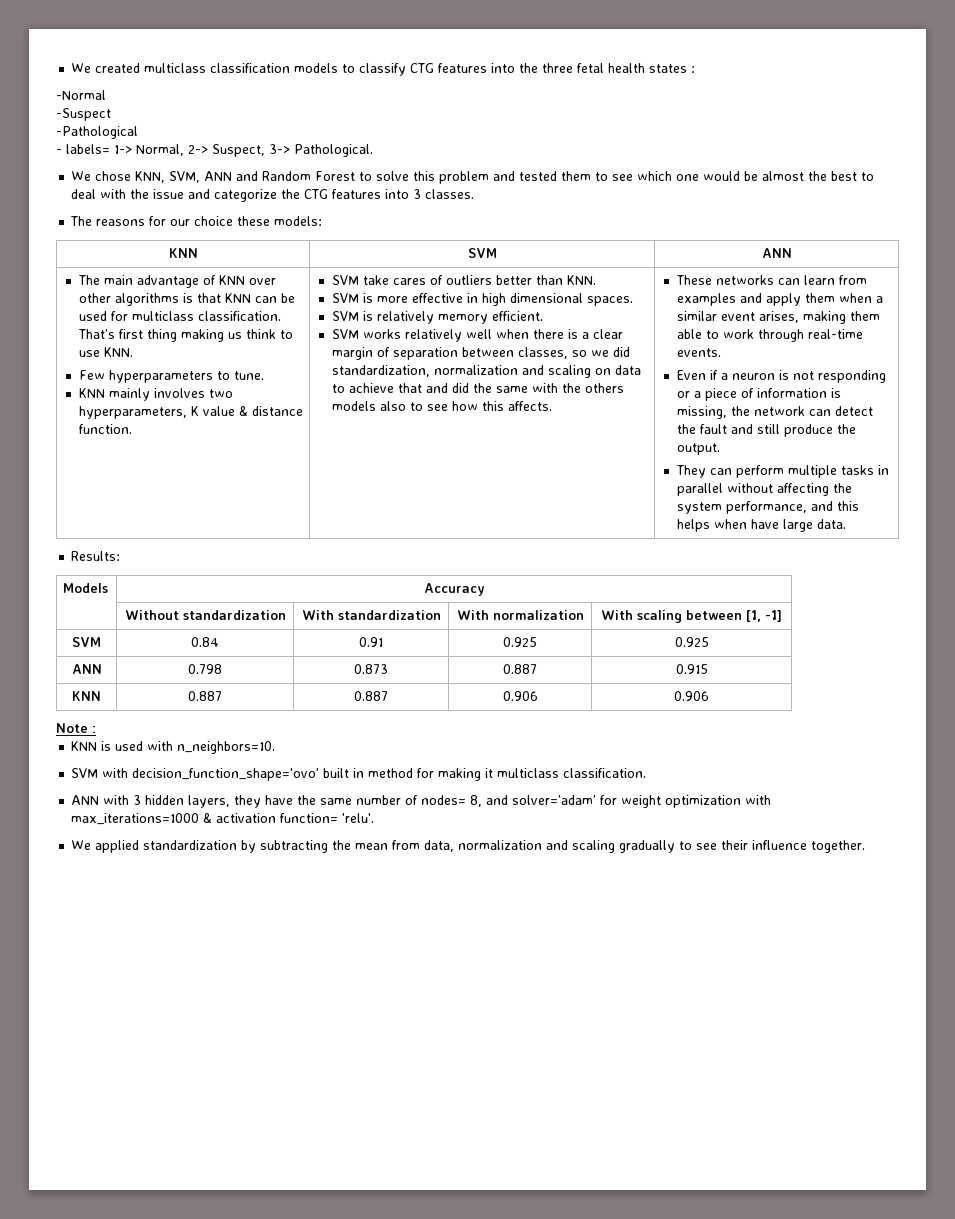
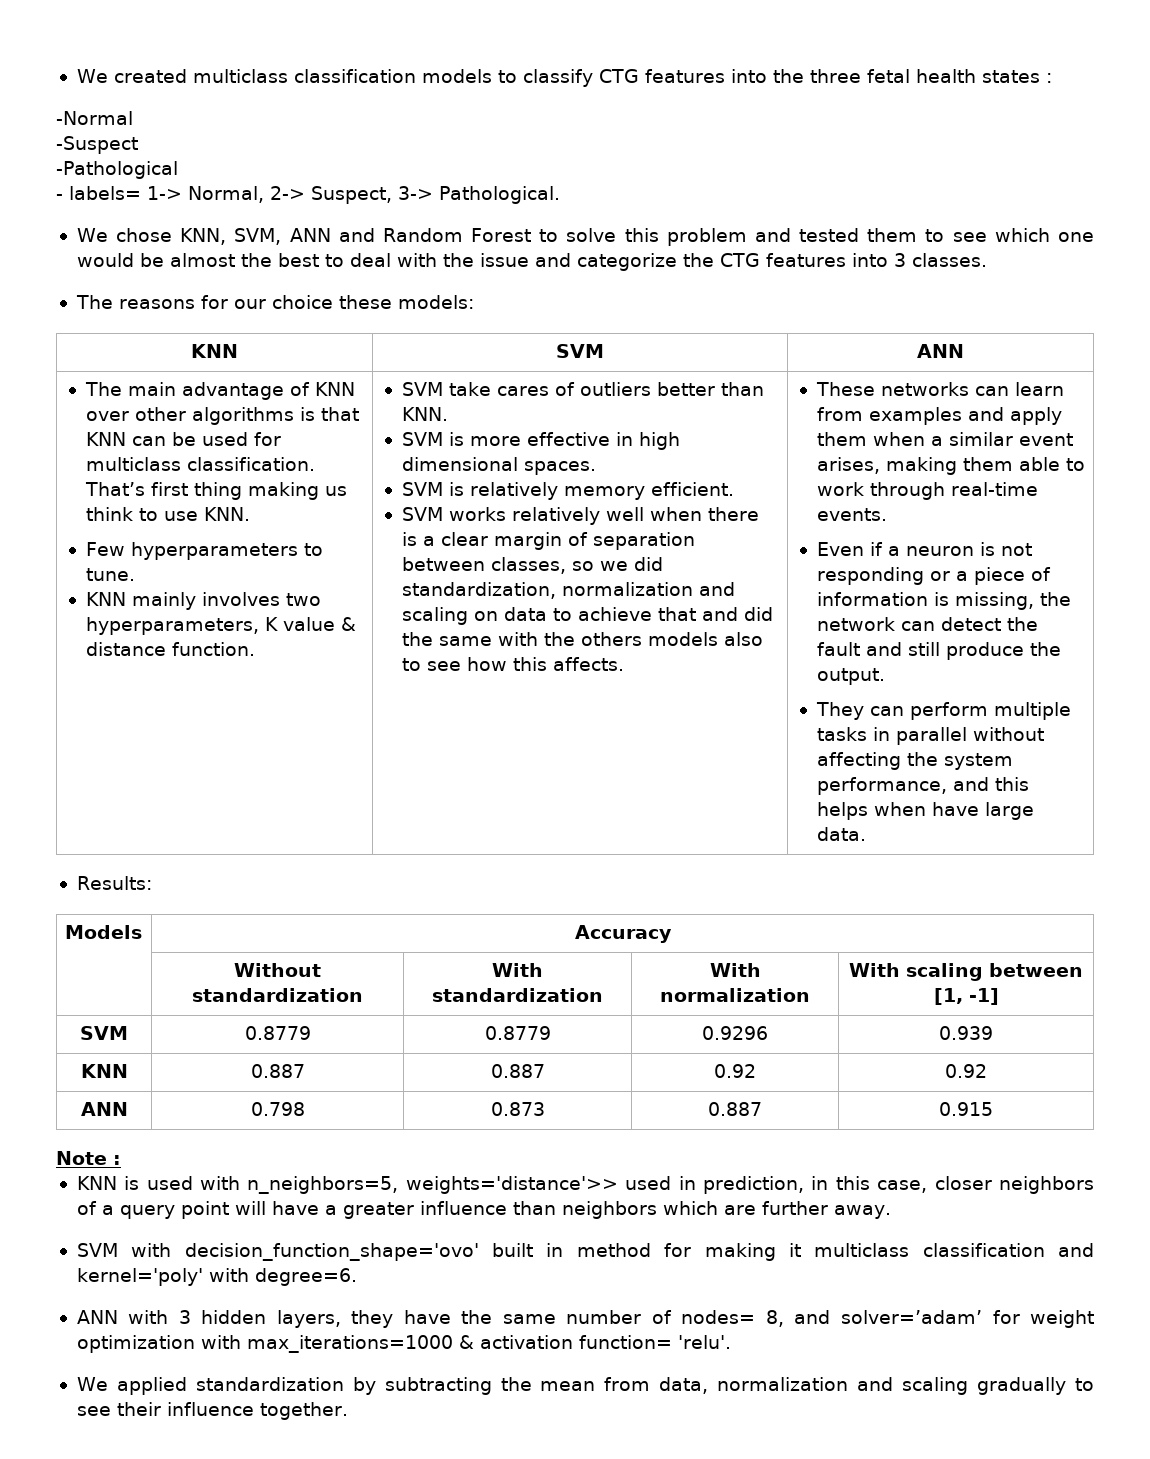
[191,637,219,647] [359,637,383,647] [503,637,537,647] [674,637,709,647] 0.84 | 0.91 | 0.925 | 0.925 -> [244,1026,311,1040] [484,1026,551,1040] [702,1026,768,1040] [939,1026,993,1040] [80,1064,128,1078] [250,1064,305,1078] [490,1064,545,1078] [714,1064,756,1078] [945,1064,987,1078] 0.8779 | 0.8779 | 0.9296 | 0.939 // KNN | 0.887 | 0.887 | 0.92 | 0.92
[72,691,101,701] [188,691,222,701] [354,691,388,701] [502,691,538,701] [674,691,709,701] // KNN | 0.887 | 0.887 | 0.906 | 0.906 -> (993, 1109) none
[177,741,276,754] n_neighbors=10. -> [247,1176,1094,1194] [76,1201,891,1219] n_neighbors=5, weights='distance'>> used in prediction, in this case, closer neighbors of a query point will have a greater influence than neighbors which are further away.
[563,768,647,778] classification. -> [922,1243,1094,1257] [76,1268,357,1286] classification and kernel='poly' with degree=6.

